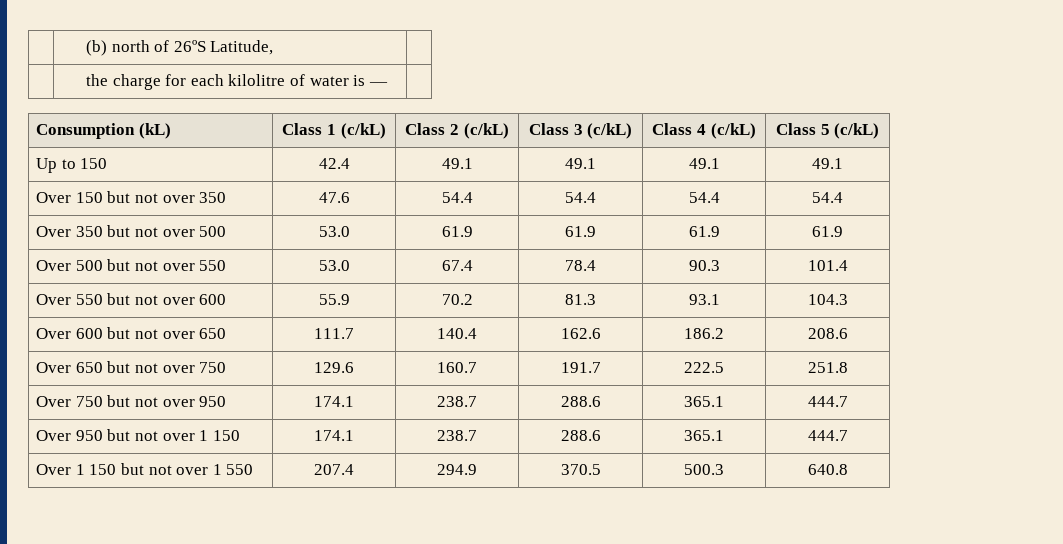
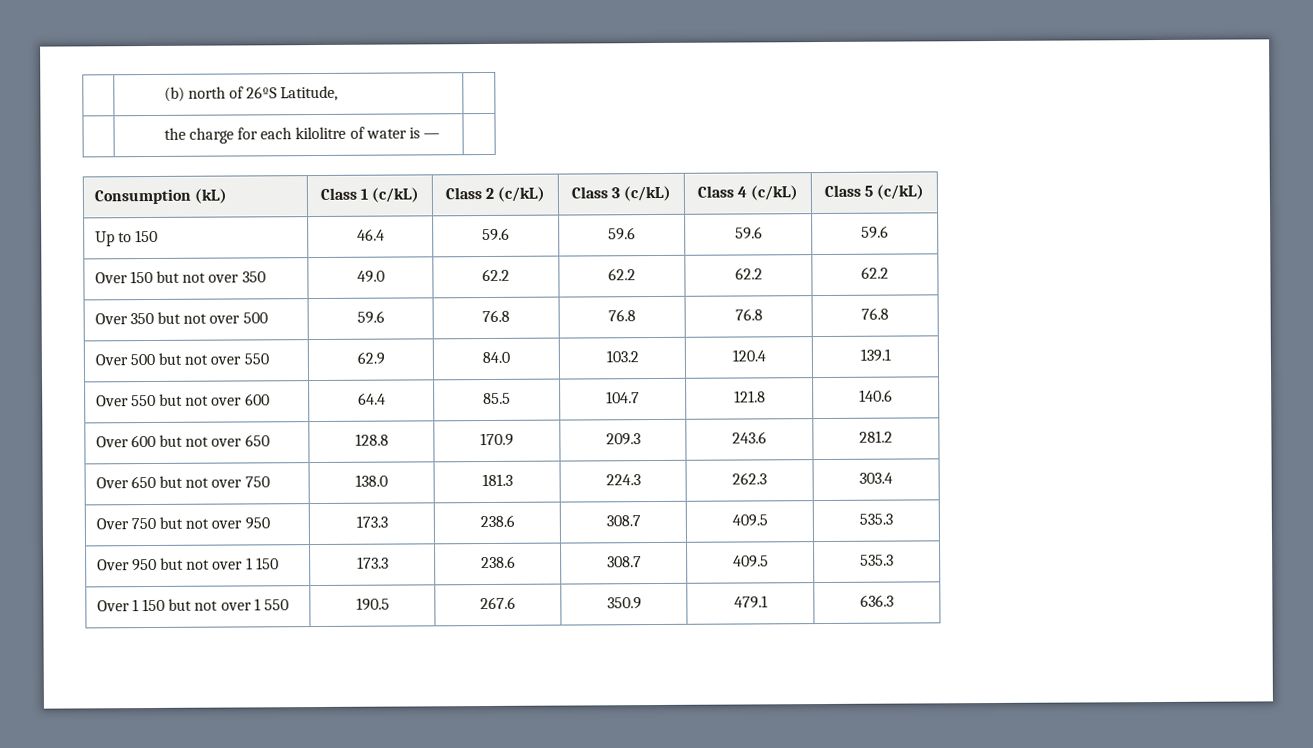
[318,158,350,169] [441,158,473,169] [565,158,596,169] [688,158,720,169] [812,158,843,169] 42.4 | 49.1 | 49.1 | 49.1 | 49.1 -> [356,228,385,241] [482,227,510,242] [608,227,636,241] [734,226,763,240] [861,225,889,239] 46.4 | 59.6 | 59.6 | 59.6 | 59.6
[318,192,350,203] [441,192,473,203] [565,192,596,203] [688,192,720,203] [812,192,843,203] 47.6 | 54.4 | 54.4 | 54.4 | 54.4 -> [356,270,385,283] [482,268,510,282] [608,268,636,281] [734,267,763,280] [861,266,889,279] 49.0 | 62.2 | 62.2 | 62.2 | 62.2
[318,226,350,237] [441,226,473,237] [565,226,596,237] [688,226,720,237] [812,226,843,237] 53.0 | 61.9 | 61.9 | 61.9 | 61.9 -> [356,310,385,324] [482,309,510,323] [608,309,636,322] [734,308,763,321] [861,307,889,320] 59.6 | 76.8 | 76.8 | 76.8 | 76.8
[318,260,350,271] [441,260,473,271] [565,260,596,271] [688,260,720,271] [807,260,848,271] 53.0 | 67.4 | 78.4 | 90.3 | 101.4 -> [356,351,385,365] [482,351,510,364] [605,350,639,363] [731,349,766,362] [859,348,891,362] 62.9 | 84.0 | 103.2 | 120.4 | 139.1
[318,294,350,305] [441,294,473,305] [565,294,596,305] [688,294,720,305] [807,294,848,305] 55.9 | 70.2 | 81.3 | 93.1 | 104.3 -> [357,392,386,405] [483,392,511,405] [606,391,640,404] [733,390,766,403] [859,389,893,402] 64.4 | 85.5 | 104.7 | 121.8 | 140.6
[314,328,354,339] [437,328,477,339] [560,328,601,339] [684,328,724,339] [807,328,848,339] 111.7 | 140.4 | 162.6 | 186.2 | 208.6 -> [354,433,389,446] [480,432,514,447] [605,433,641,446] [732,431,767,444] [859,430,893,443] 128.8 | 170.9 | 209.3 | 243.6 | 281.2
[314,362,354,373] [437,362,477,373] [560,362,601,373] [684,362,724,373] [807,362,848,373] 129.6 | 160.7 | 191.7 | 222.5 | 251.8 -> [355,474,388,487] [481,473,513,487] [605,474,641,486] [732,472,767,485] [859,472,893,484] 138.0 | 181.3 | 224.3 | 262.3 | 303.4
[314,396,354,407] [437,396,477,407] [560,396,601,407] [684,396,724,407] [807,396,848,407] 174.1 | 238.7 | 288.6 | 365.1 | 444.7 -> [355,515,388,528] [479,514,515,528] [605,515,641,527] [731,514,768,527] [859,513,893,525] 173.3 | 238.6 | 308.7 | 409.5 | 535.3
[314,430,354,441] [437,430,477,441] [560,430,601,441] [684,430,724,441] [807,430,848,441] 174.1 | 238.7 | 288.6 | 365.1 | 444.7 -> [356,556,389,569] [480,555,516,569] [606,556,642,568] [732,555,769,568] [860,554,894,566] 173.3 | 238.6 | 308.7 | 409.5 | 535.3
[314,464,354,475] [437,464,477,475] [560,464,601,475] [684,464,724,475] [807,464,848,475] 207.4 | 294.9 | 370.5 | 500.3 | 640.8 -> [355,597,390,611] [480,596,516,610] [606,597,642,610] [733,595,768,609] [860,594,894,607] 190.5 | 267.6 | 350.9 | 479.1 | 636.3

